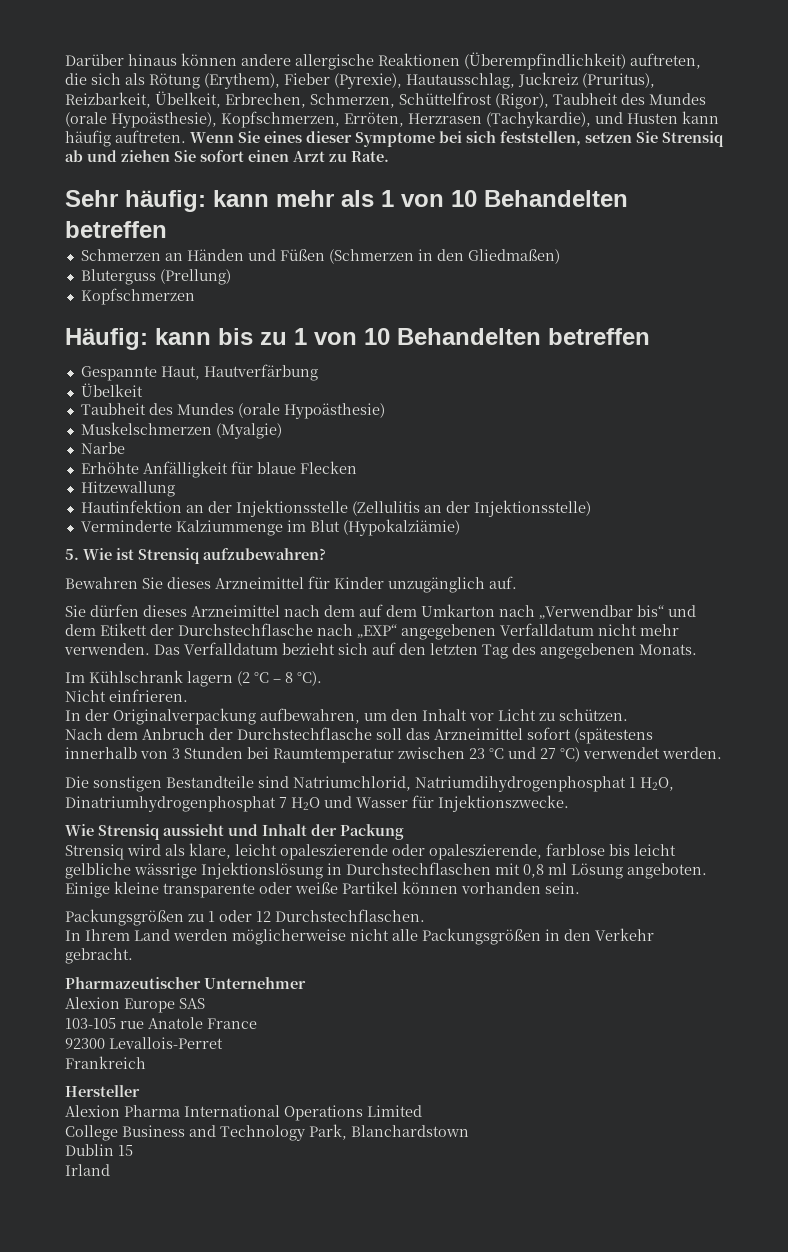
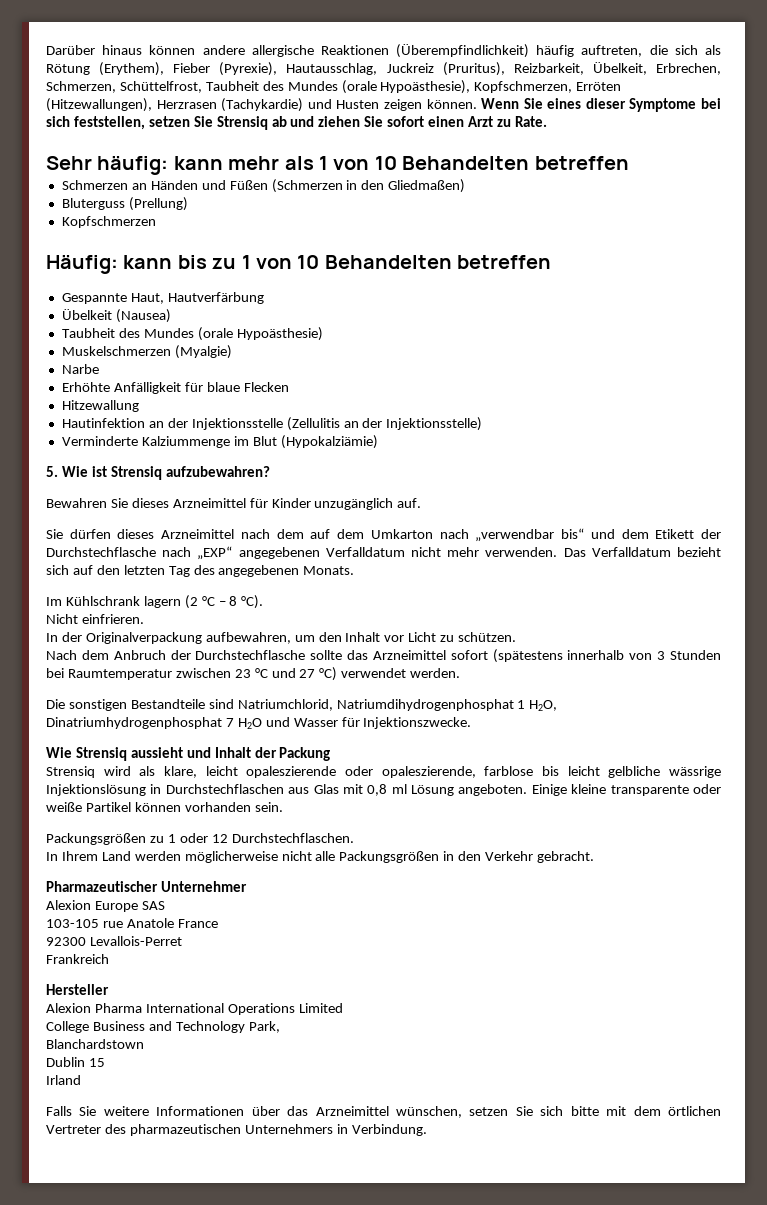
(626, 61) none -> [536,45,575,57] häufig
[399,92,549,109] Schüttelfrost (Rigor), -> [119,81,202,93] Schüttelfrost,
[344,111,719,128] [65,130,186,147] Erröten, Herzrasen (Tachykardie), und Husten kann häufig auftreten. -> [576,82,622,91] [46,98,477,112] Erröten (Hitzewallungen), Herzrasen (Tachykardie) und Husten zeigen können.
(143, 390) none -> [115,309,171,323] (Nausea)
[539,605,633,619] „Verwendbar -> [475,529,555,542] „verwendbar
[376,728,402,740] soll -> [310,650,343,660] sollte
(491, 868) none -> [288,784,339,794] aus Glas
(347, 1132) none -> (280, 1027) //
(110, 1170) none -> [46,1106,722,1118] [46,1124,427,1136] // Falls Sie weitere Informationen über das Arzneimittel wünschen, setzen Sie sich bitte mit dem örtlichen Vertreter des pharmazeutischen Unternehmers in Verbindung.

